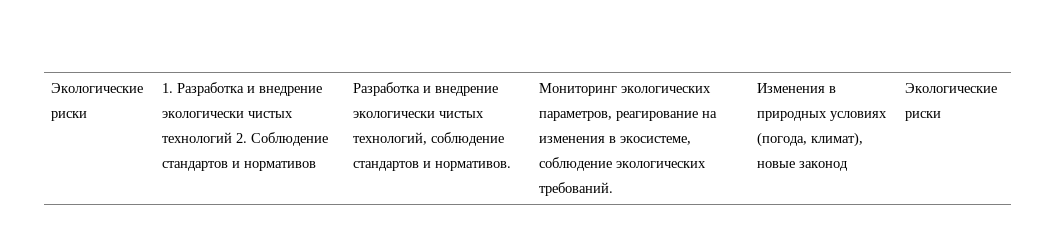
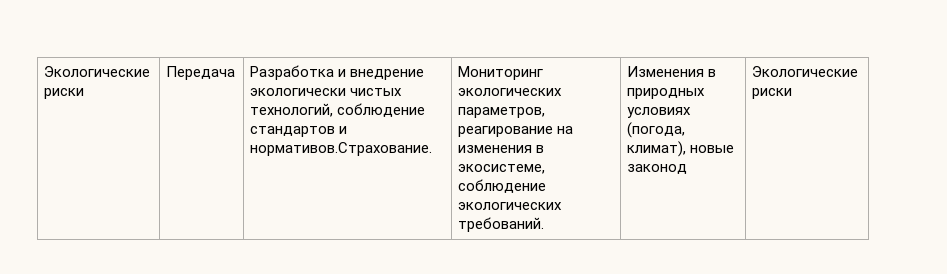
[161,82,322,96] [161,111,293,118] [161,132,328,146] [161,161,316,171] 1. Разработка и внедрение экологически чистых технологий 2. Соблюдение стандартов и нормативов -> [166,66,236,80] Передача
[434,161,511,171] нормативов. -> [250,142,433,156] нормативов.Страхование.

